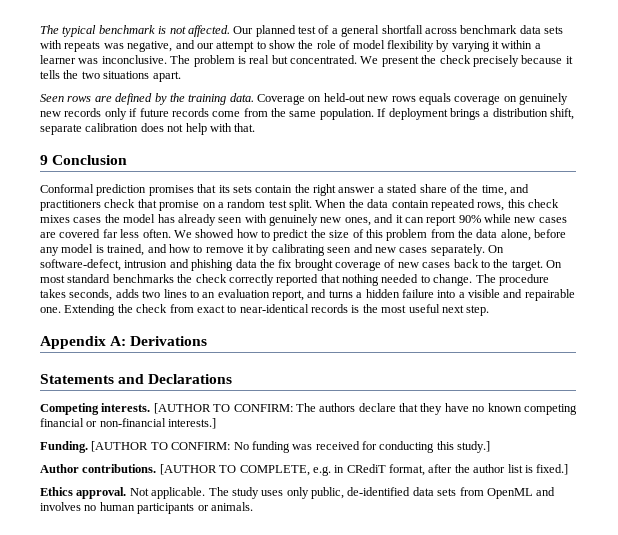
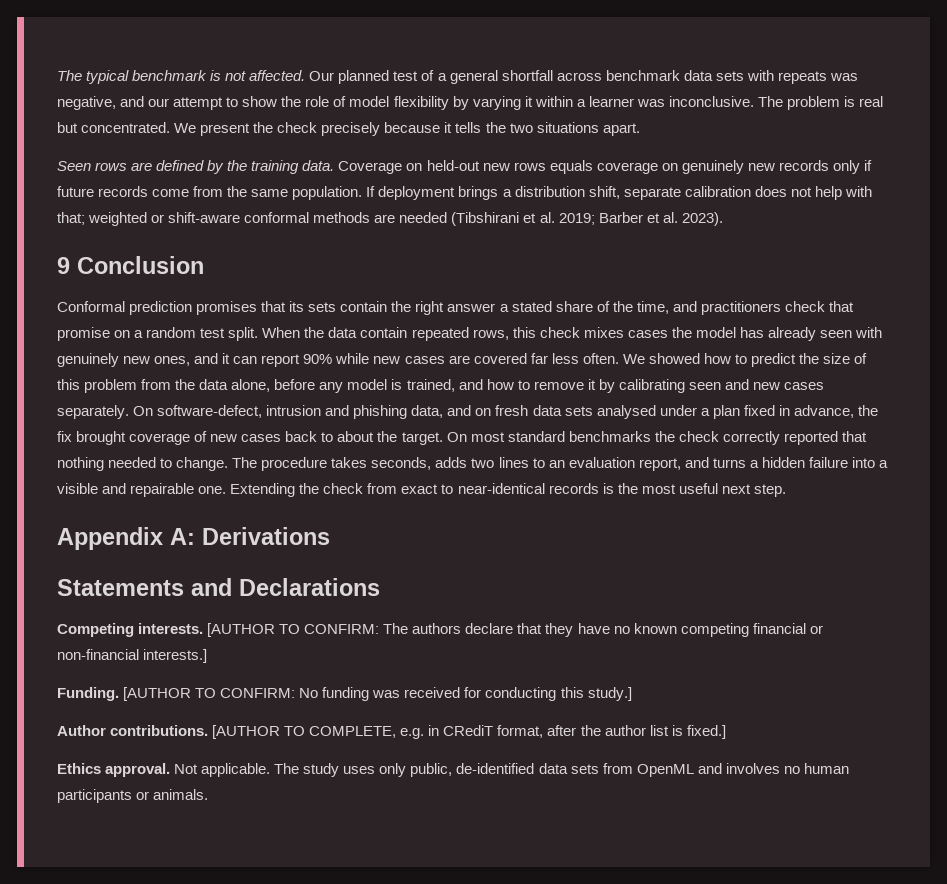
[234,123,256,132] that. -> [57,212,723,226] that; weighted or shift-aware conformal methods are needed (Tibshirani et al. 2019; Barber et al. 2023).
[235,259,257,268] data -> [411,405,854,419] data, and on fresh data sets analysed under a plan fixed in advance,
(490, 264) none -> [337,431,375,442] about

